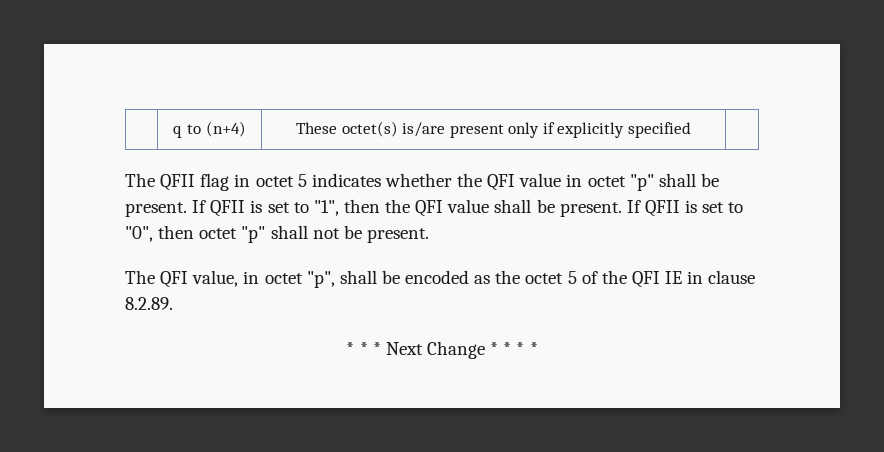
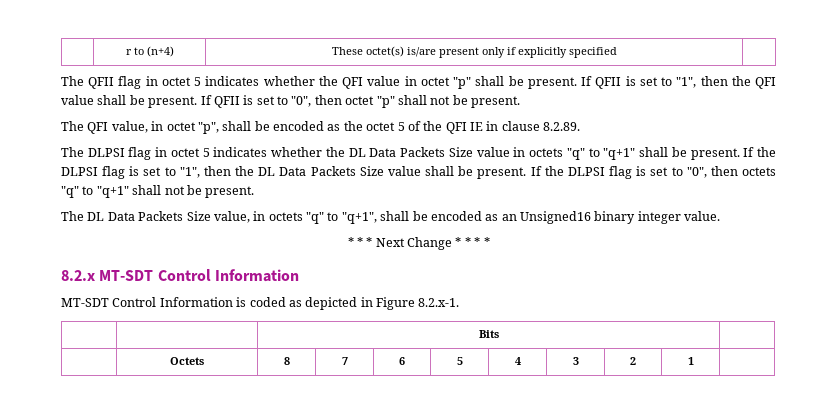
[173,126,183,138] | q -> [125,49,132,55] | r
(173, 303) none -> [61,147,777,160] [61,166,776,179] [61,185,255,198] [61,211,721,224] // The DLPSI flag in octet 5 indicates whether the DL Data Packets Size value in octets "q" to "q+1" shall be present. If the DLPSI flag is set to "1", then the DL Data Packets Size value shall be present. If the DLPSI flag is set to "0", then octets "q" to "q+1" shall not be present. // The DL Data Packets Size value, in octets "q" to "q+1", shall be encoded as an Unsigned16 binary integer value.
(538, 348) none -> [61,269,299,282] [61,297,460,310] [478,330,499,338] [170,357,204,365] [283,357,290,365] [341,357,348,365] [399,357,405,365] [456,357,463,365] [514,357,521,365] [572,357,579,365] [630,357,636,365] [687,357,694,365] // 8.2.x MT-SDT Control Information // MT-SDT Control Information is coded as depicted in Figure 8.2.x-1. // | | Bits | // | Octets | 8 | 7 | 6 | 5 | 4 | 3 | 2 | 1 |

